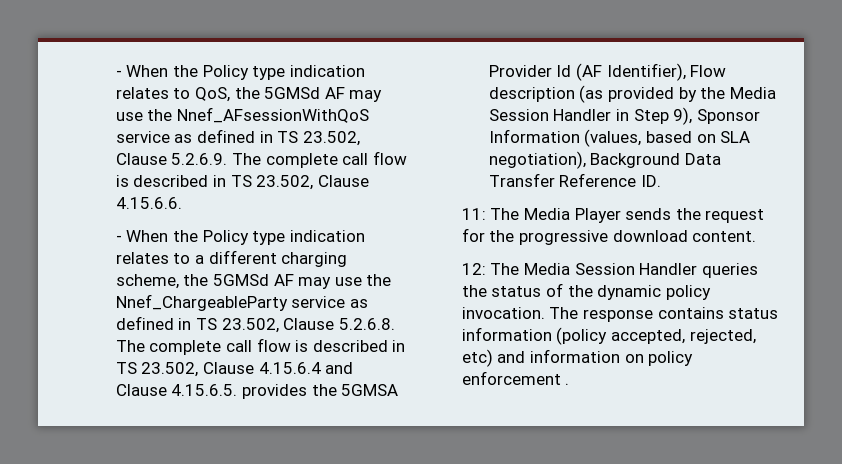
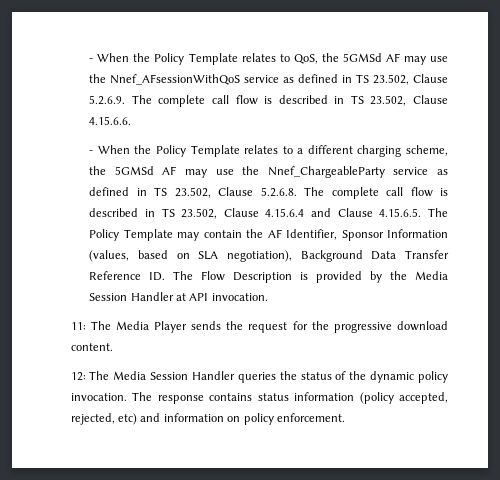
[115,65,365,80] - When the Policy type indication -> [89,53,238,65] - When the Policy Template
[252,230,365,245] type indication -> [190,145,240,157] Template
[241,384,399,399] [488,63,727,81] [488,85,776,103] [488,107,693,125] provides the 5GMSA Provider Id (AF Identifier), Flow description (as provided by the Media Session Handler in Step 9), -> [428,208,449,217] [89,229,338,241] The Policy Template may contain the AF Identifier,
(661, 181) none -> [173,271,448,283] [89,292,268,301] The Flow Description is provided by the Media Session Handler at API invocation.
[461,371,570,385] enforcement . -> [276,413,345,422] enforcement.

